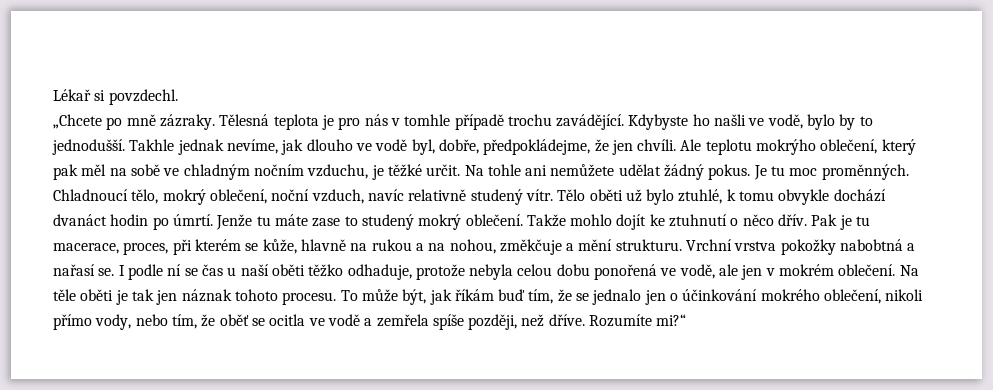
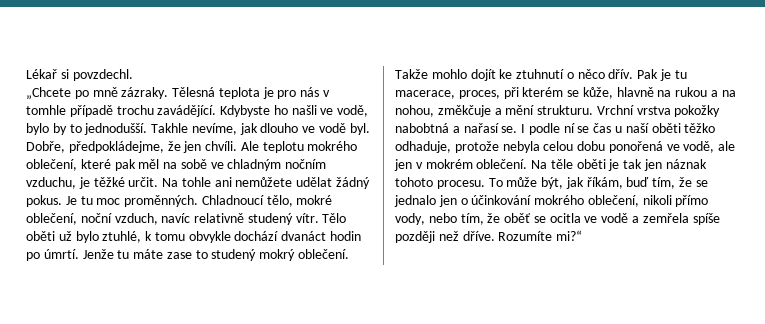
[177,139,224,155] jednak -> (189, 128) none
[411,139,479,155] byl, dobře, -> [349,123,370,135] [26,141,65,153] byl. Dobře,
[756,139,916,155] mokrýho oblečení, který -> [307,141,358,151] [26,159,111,171] mokrého oblečení, které
[162,189,206,205] mokrý -> [296,195,333,205] mokré
[454,289,494,301] říkám -> [586,177,623,189] říkám,
[468,314,518,330] později, -> [395,231,435,243] později

